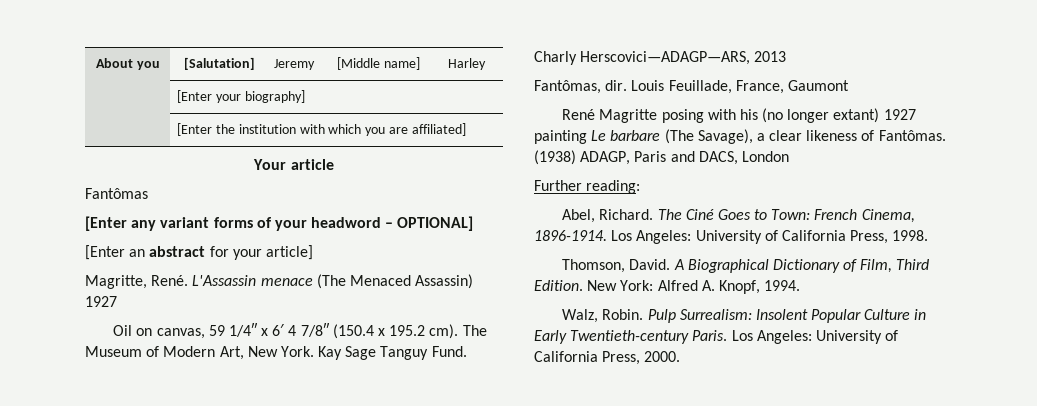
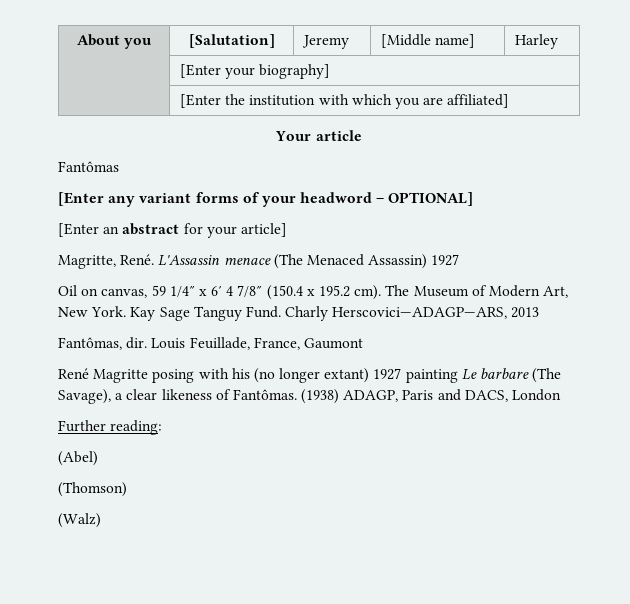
[562,209,915,223] [534,230,929,244] [562,259,930,273] [534,280,801,294] [562,309,927,323] [534,330,899,344] [534,351,681,365] Abel, Richard. The Ciné Goes to Town: French Cinema, 1896-1914. Los Angeles: University of California Press, 1998. // Thomson, David. A Biographical Dictionary of Film, Third Edition. New York: Alfred A. Knopf, 1994. // Walz, Robin. Pulp Surrealism: Insolent Popular Culture in Early Twentieth-century Paris. Los Angeles: University of California Press, 2000. -> [58,451,98,466] [58,482,127,497] [58,513,101,528] (Abel) // (Thomson) // (Walz)

